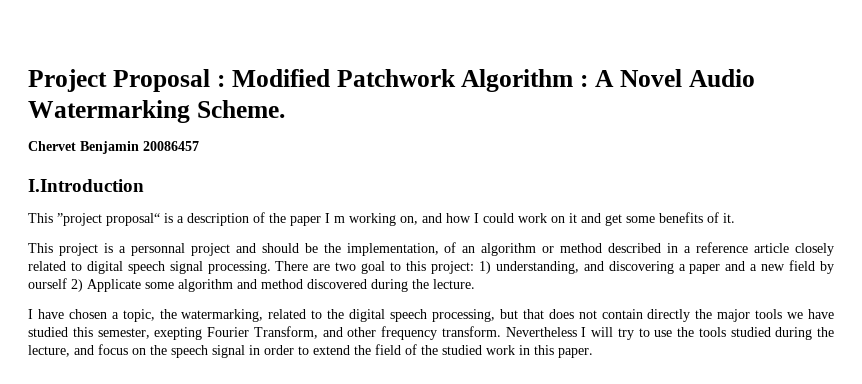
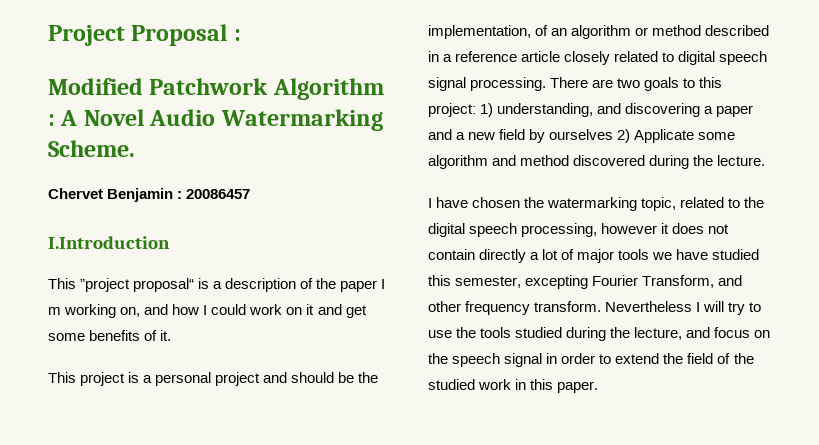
(225, 81) none -> (241, 35) //
(139, 147) none -> [177,191,183,199] :
[130,243,185,256] personnal -> [155,372,212,386] personal
[361,261,386,274] goal -> [644,77,680,91] goals
[28,278,67,289] ourself -> [549,129,614,140] ourselves
[111,309,264,322] a topic, the watermarking, -> [524,197,677,211] the watermarking topic,
[499,309,544,319] but that -> [601,223,670,234] however it
[695,309,713,319] the -> [530,249,575,260] a lot of
[154,327,203,340] exepting -> [525,275,589,289] excepting

